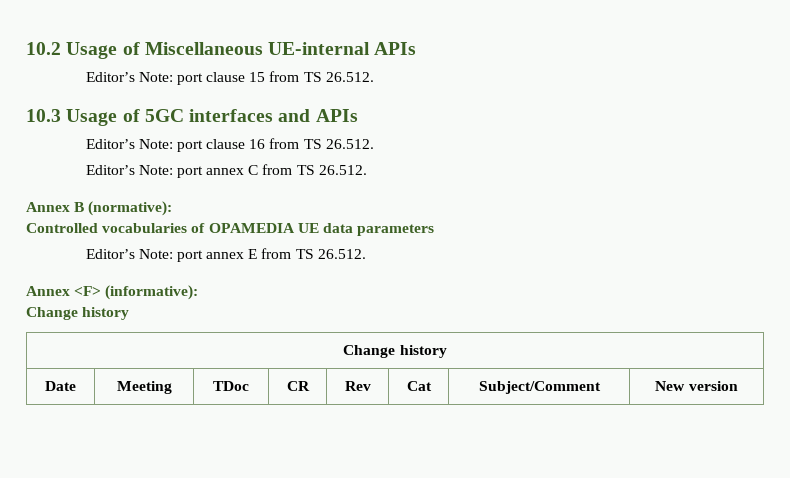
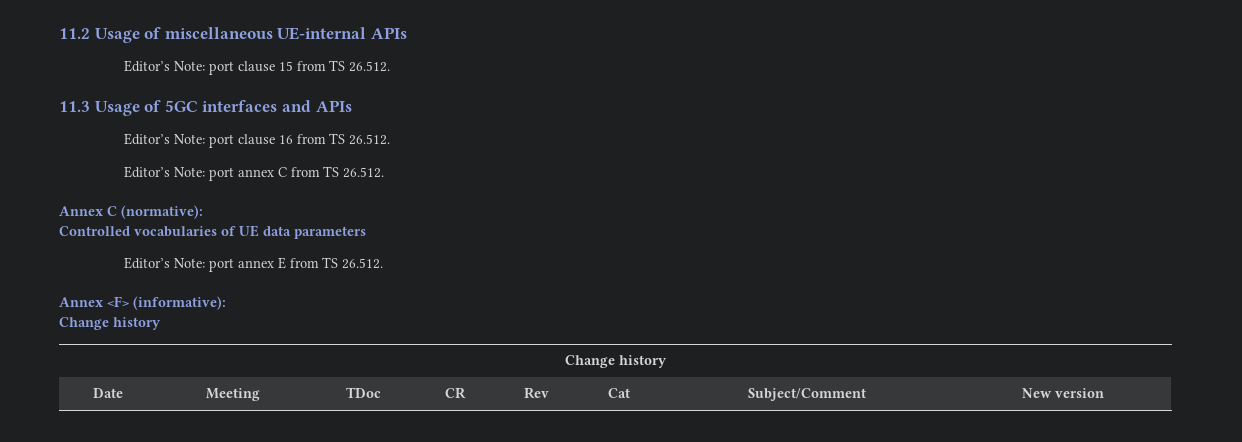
[26,42,263,59] 10.2 Usage of Miscellaneous -> [59,27,273,43] 11.2 Usage of miscellaneous
[26,109,61,122] 10.3 -> [59,101,90,112] 11.3
[74,202,85,212] B -> [107,206,117,216] C
[208,223,295,233] OPAMEDIA -> (236, 231) none

